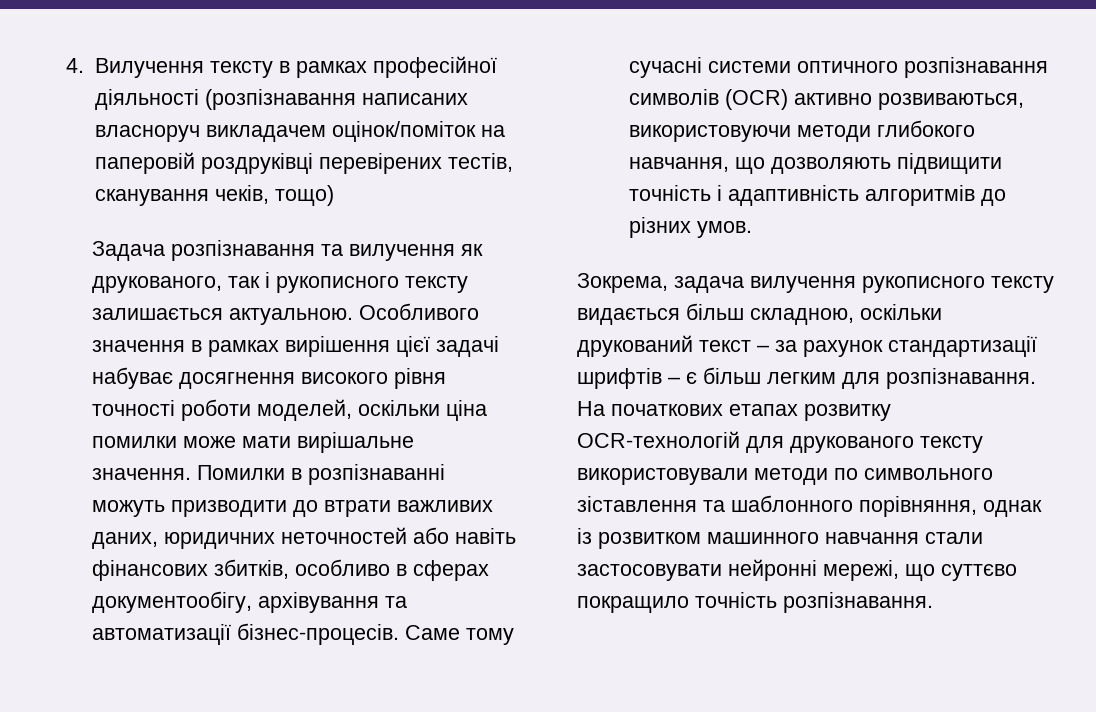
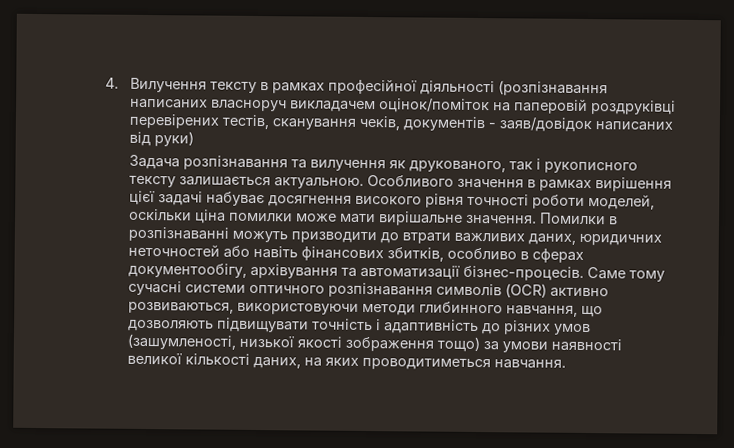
[274,185,334,206] тощо) -> [403,116,674,133] [129,131,195,147] документів - заяв/довідок написаних від руки)
[877,120,976,137] глибокого -> [419,301,504,314] глибинного
[897,153,1003,174] підвищити -> [217,317,310,333] підвищувати
[865,185,976,206] алгоритмів -> (480, 327) none
[697,221,753,238] [577,273,1054,293] [577,303,942,325] [577,335,1037,357] [577,367,1036,389] [577,401,891,421] [577,431,983,453] [577,468,993,485] [577,495,1042,517] [577,528,983,549] [577,559,1017,581] [577,592,933,613] умов. // Зокрема, задача вилучення рукописного тексту видається більш складною, оскільки друкований текст – за рахунок стандартизації шрифтів – є більш легким для розпізнавання. На початкових етапах розвитку OCR-технологій для друкованого тексту використовували методи по символьного зіставлення та шаблонного порівняння, однак із розвитком машинного навчання стали застосовувати нейронні мережі, що суттєво покращило точність розпізнавання. -> [554,323,592,336] [127,333,623,353] [127,352,567,371] умов (зашумленості, низької якості зображення тощо) за умови наявності великої кількості даних, на яких проводитиметься навчання.

